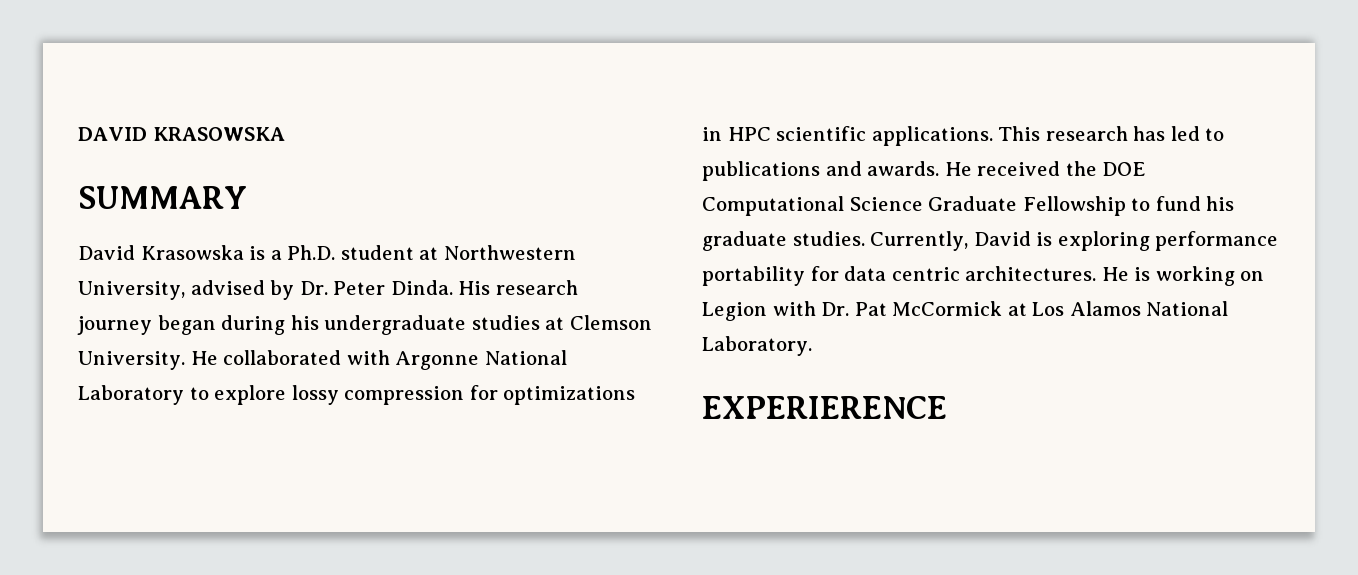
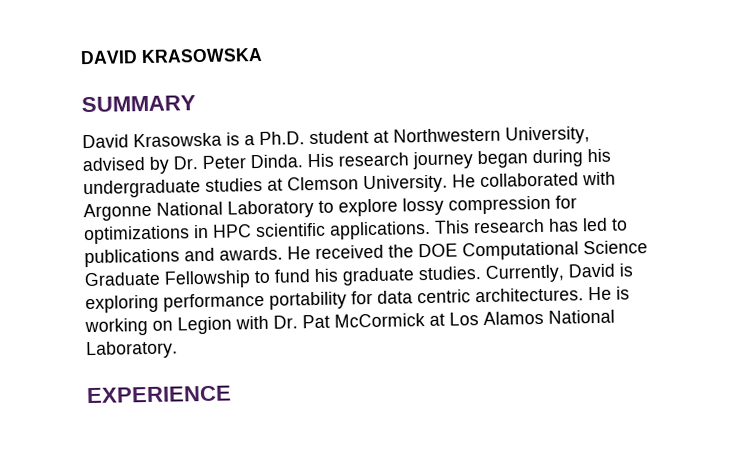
[702,396,947,419] EXPERIERENCE -> [86,385,232,404] EXPERIENCE

